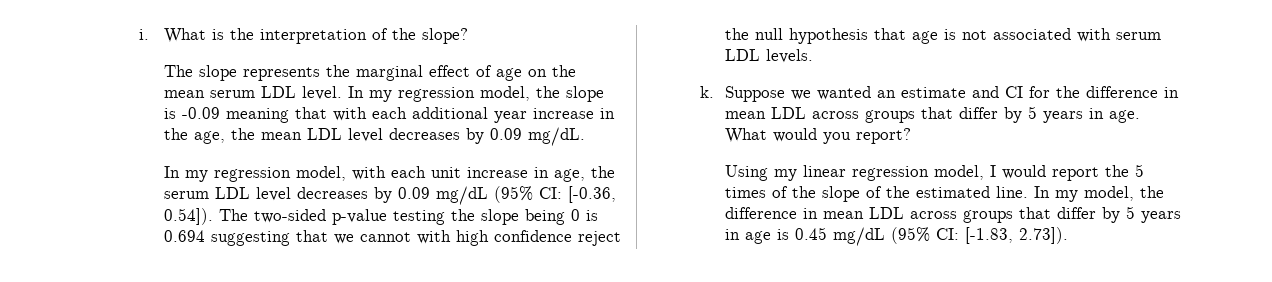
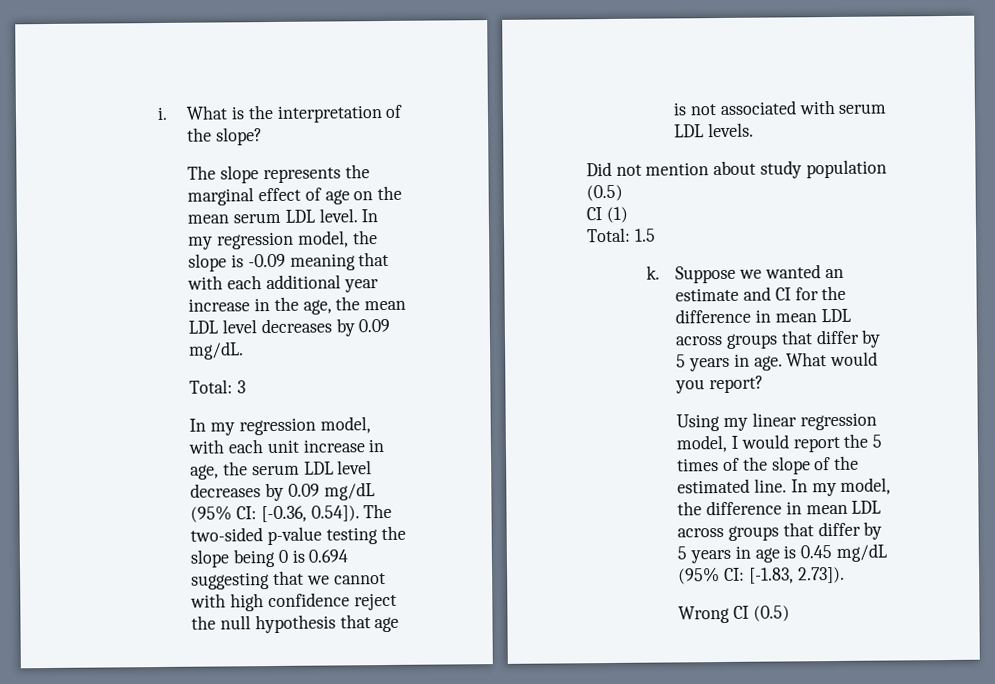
(585, 136) none -> [189,379,247,394] // Total: 3
(813, 56) none -> [586,159,887,179] [586,184,623,202] [586,206,628,224] [586,227,656,243] // Did not mention about study population (0.5) // CI (1) // Total: 1.5
(1068, 235) none -> [678,605,790,624] // Wrong CI (0.5)

